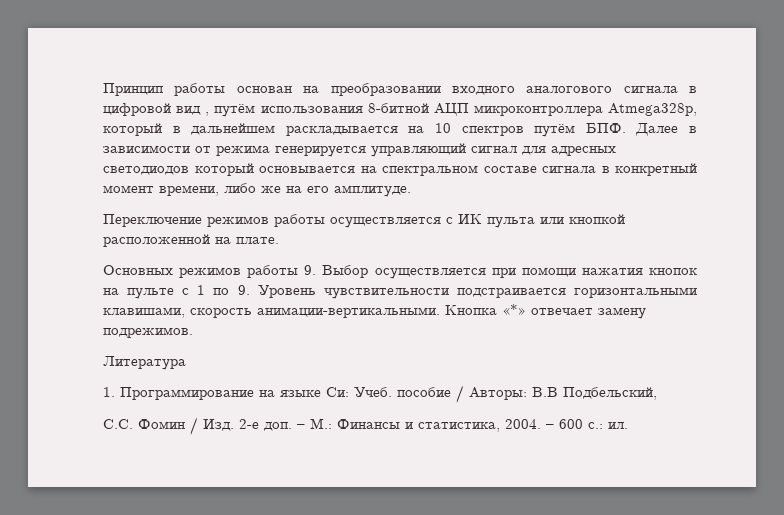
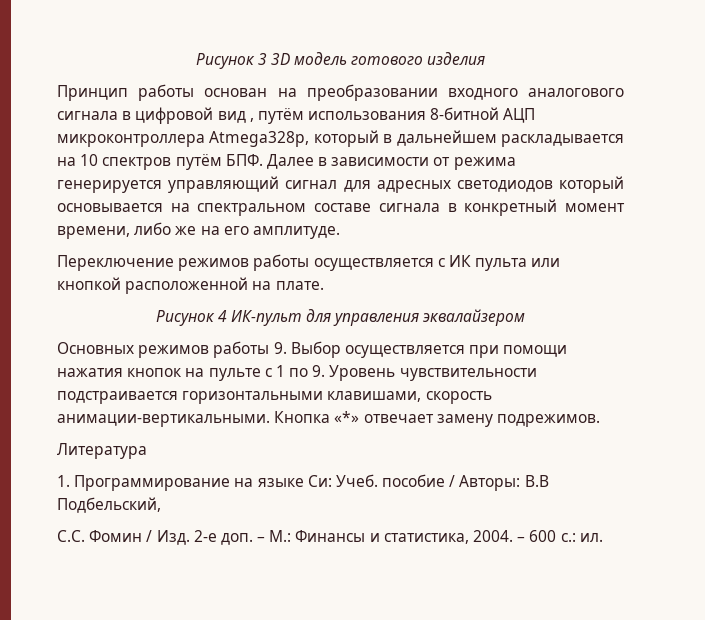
(103, 89) none -> [195,52,486,69] Рисунок 3 3D модель готового изделия //
(279, 240) none -> [155,309,526,326] // Рисунок 4 ИК-пульт для управления эквалайзером

